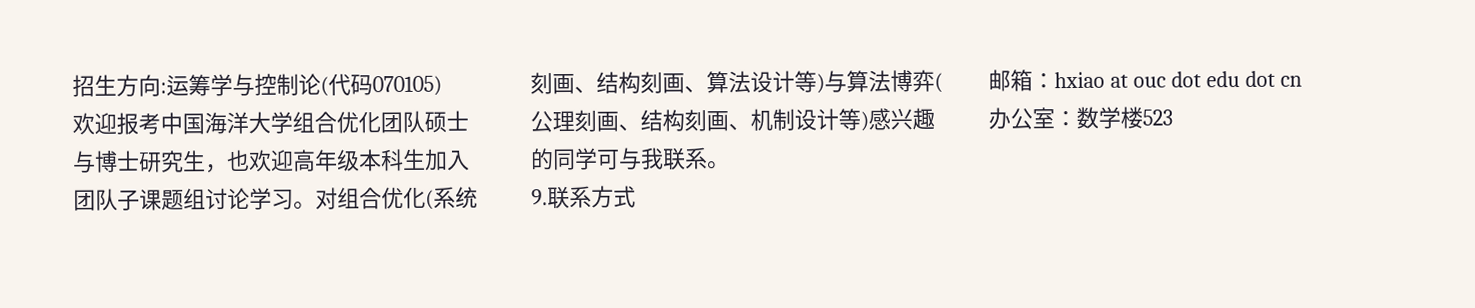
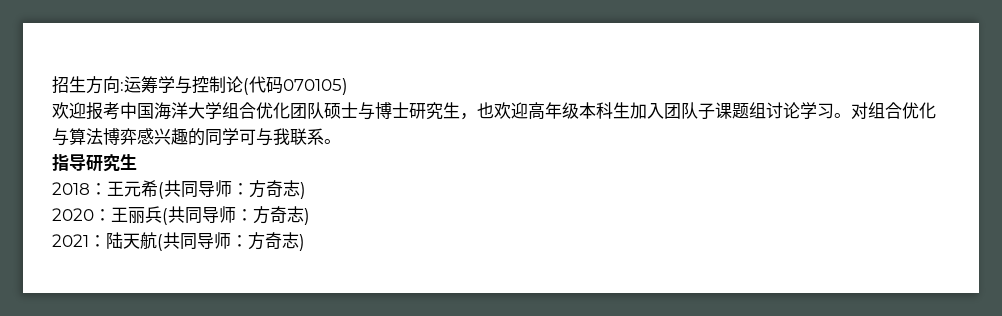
[425,186,478,210] [530,69,943,95] [530,108,869,133] (系统刻画、结构刻画、算法设计等)与算法博弈(公理刻画、结构刻画、机制设计等) -> [52,128,137,146] 与算法博弈
[531,185,636,210] [988,69,1302,92] [988,106,1173,130] 9.联系方式 // 邮箱：hxiao at ouc dot edu dot cn // 办公室：数学楼523 -> [52,154,137,172] [52,180,306,199] [52,206,310,225] [52,232,305,251] 指导研究生 // 2018：王元希(共同导师：方奇志) // 2020：王丽兵(共同导师：方奇志) // 2021：陆天航(共同导师：方奇志)

